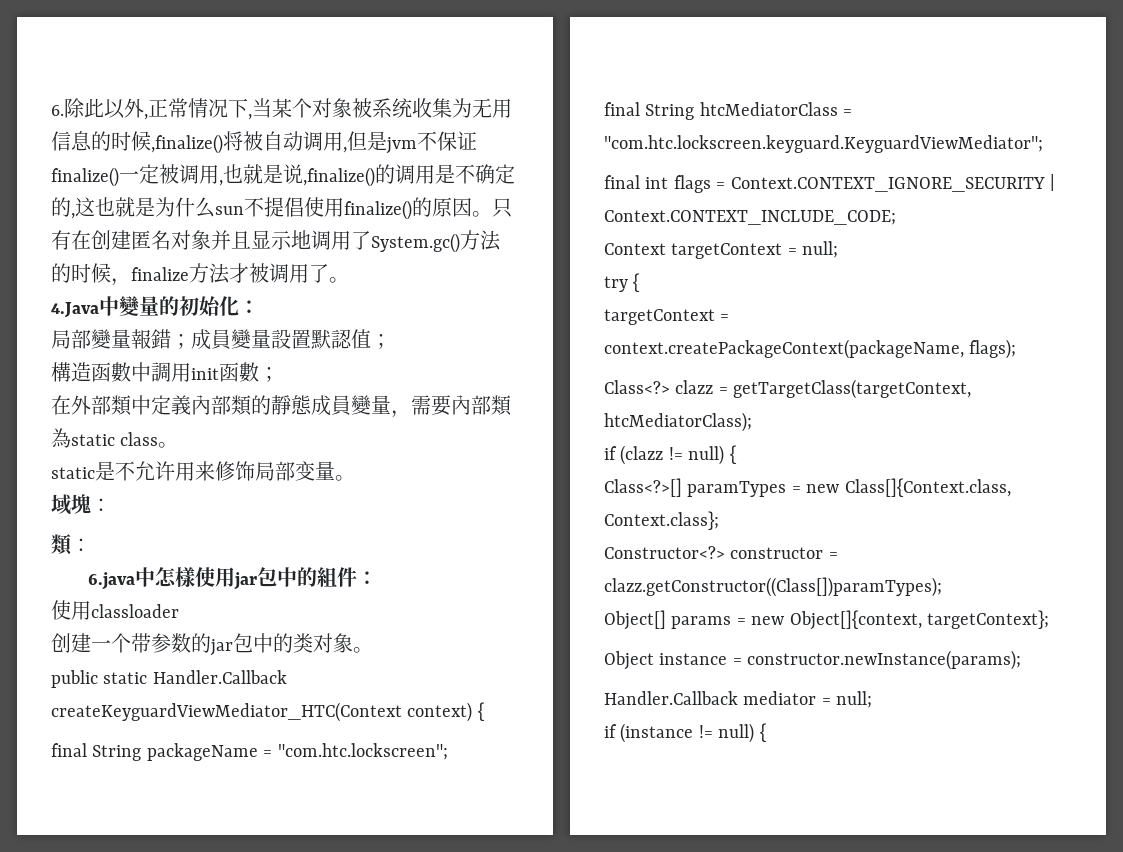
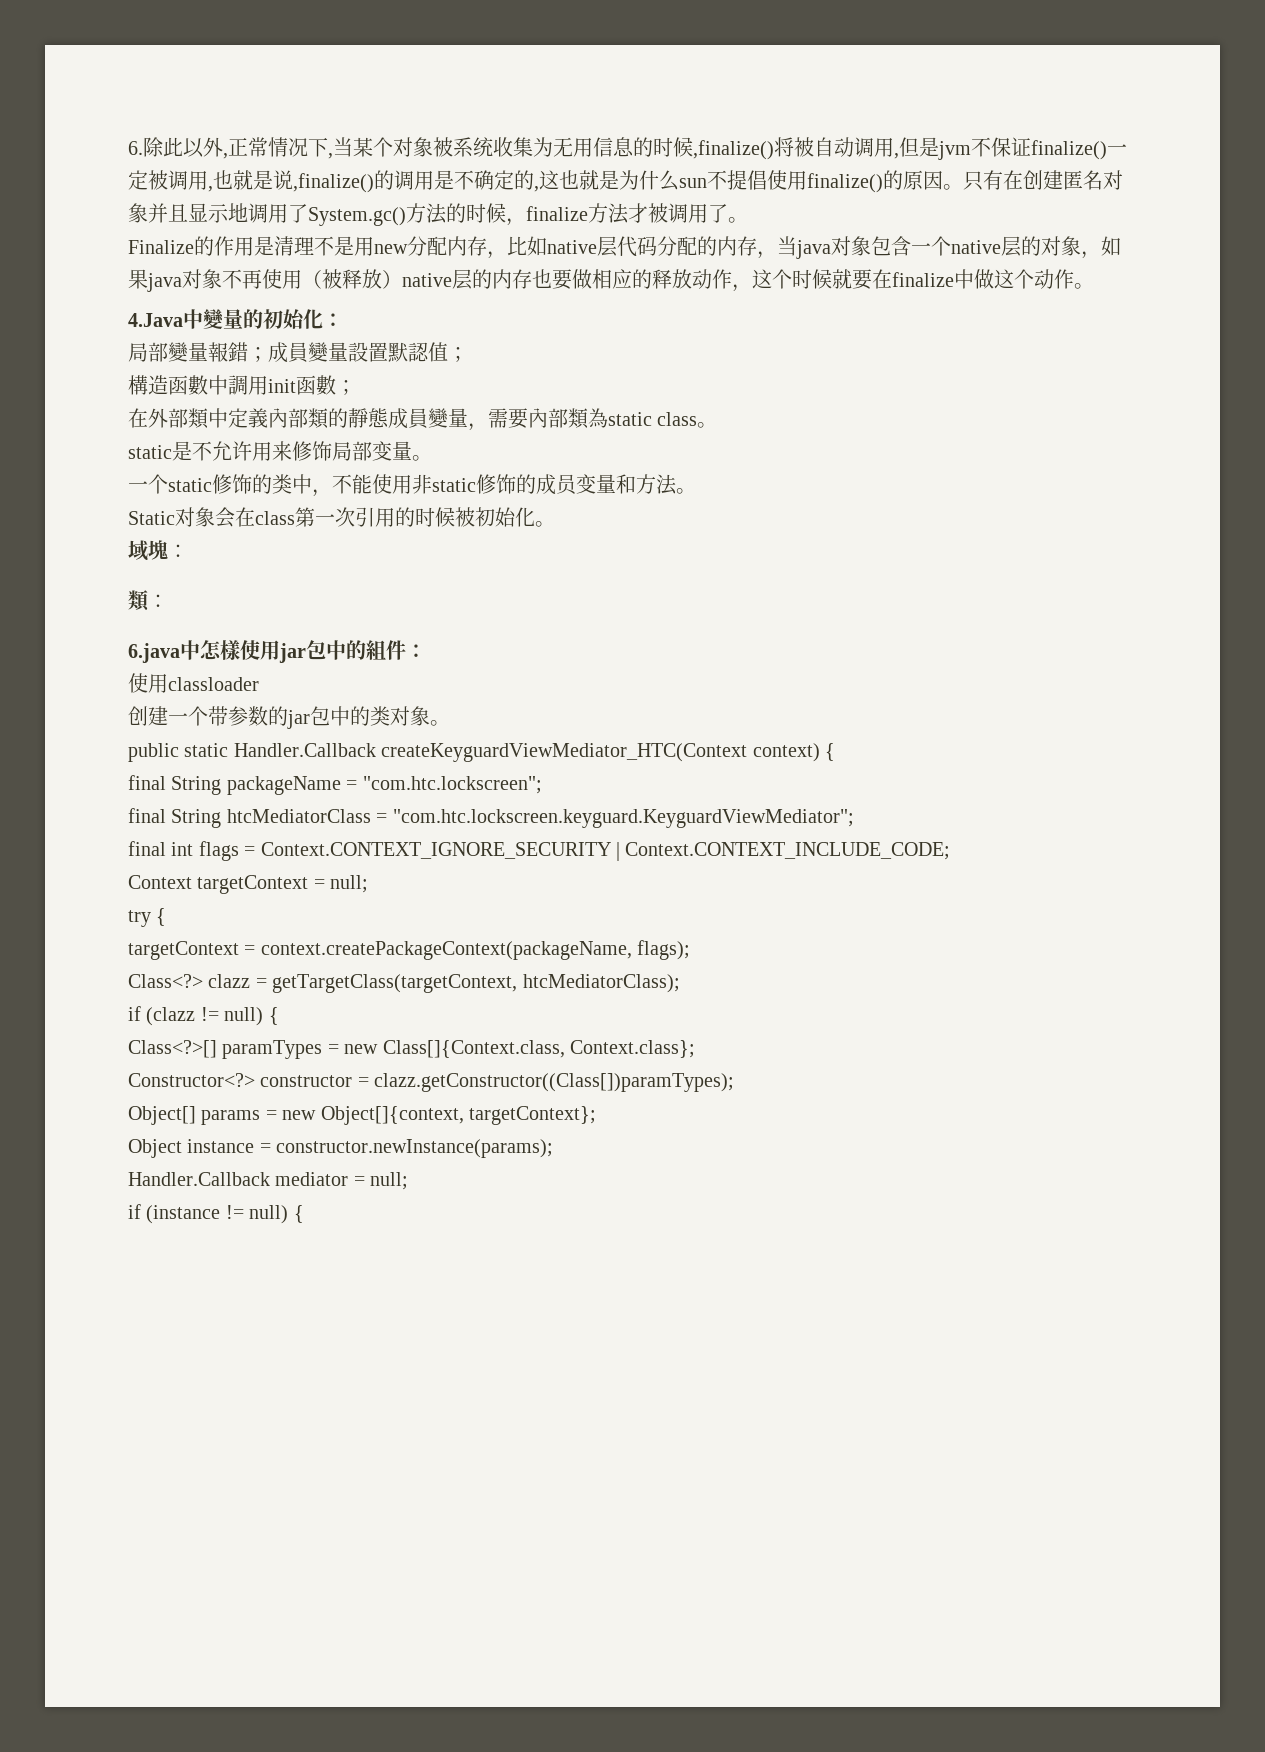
(349, 280) none -> [128,236,1121,259] [128,269,1094,292] // Finalize的作用是清理不是用new分配内存，比如native层代码分配的内存，当java对象包含一个native层的对象，如果java对象不再使用（被释放）native层的内存也要做相应的释放动作，这个时候就要在finalize中做这个动作。
(355, 478) none -> [128,474,696,497] [128,507,555,528] // 一个static修饰的类中，不能使用非static修饰的成员变量和方法。 // Static对象会在class第一次引用的时候被初始化。

